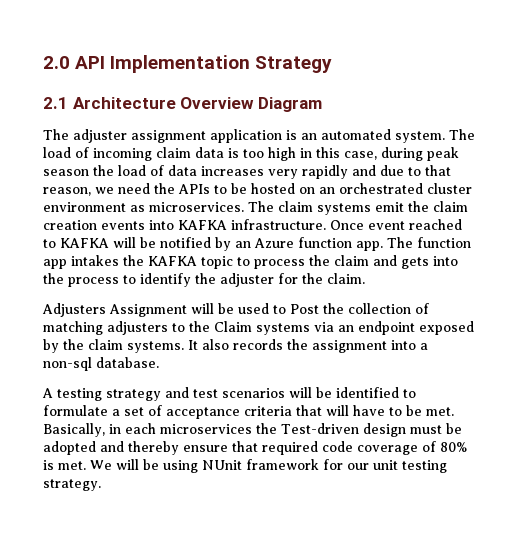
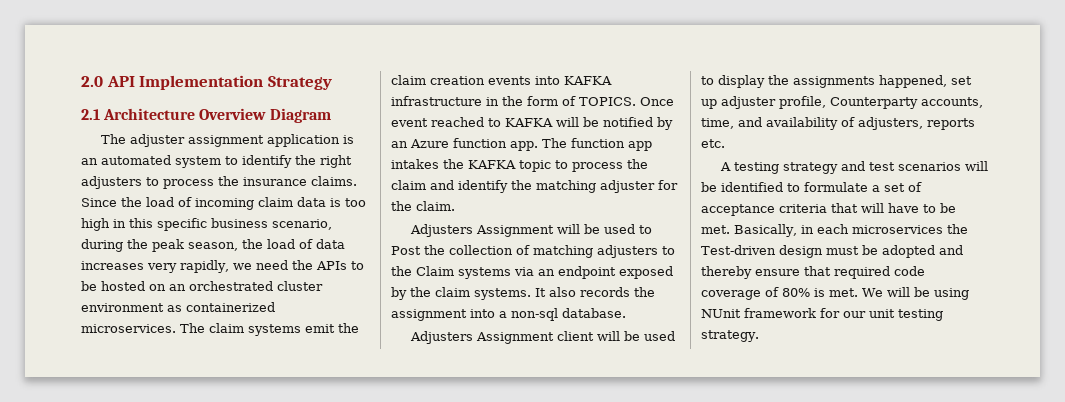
[395,129,475,143] system. The -> [175,155,352,168] [81,176,357,189] [81,197,142,207] system to identify the right adjusters to process the insurance claims. Since the
[344,147,459,161] [43,169,89,176] case, during peak season -> [157,218,332,231] [81,239,238,252] specific business scenario, during the peak season,
[302,165,451,179] [43,187,91,196] rapidly and due to that reason, -> [180,260,229,273] rapidly,
(145, 208) none -> [186,302,275,312] containerized
[231,219,326,230] infrastructure. -> [391,96,636,106] infrastructure in the form of TOPICS.
[401,256,458,269] [43,273,216,287] gets into the process to identify the -> [458,180,596,193] identify the matching
(159, 362) none -> [409,331,675,344] [701,75,972,88] [701,96,983,109] [701,117,975,130] [701,139,725,148] // Adjusters Assignment client will be used to display the assignments happened, set up adjuster profile, Counterparty accounts, time, and availability of adjusters, reports etc.

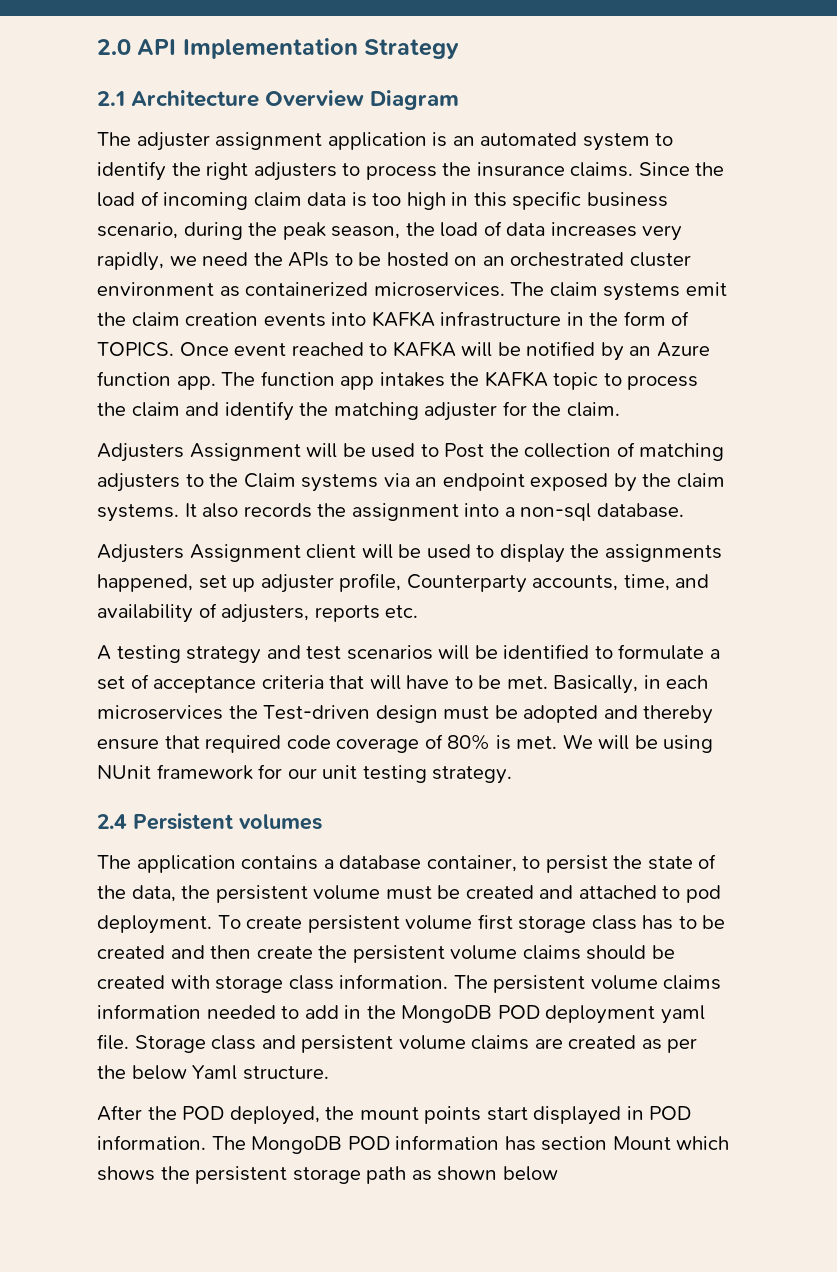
(759, 336) none -> [97,813,322,830] [97,854,717,873] [97,885,721,903] [97,914,726,934] [97,945,675,963] [97,974,722,993] [97,1004,705,1024] [97,1034,698,1053] [97,1065,329,1080] [97,1105,692,1125] [97,1135,730,1154] [97,1166,558,1184] // 2.4 Persistent volumes // The application contains a database container, to persist the state of the data, the persistent volume must be created and attached to pod deployment. To create persistent volume first storage class has to be created and then create the persistent volume claims should be created with storage class information. The persistent volume claims information needed to add in the MongoDB POD deployment yaml file. Storage class and persistent volume claims are created as per the below Yaml structure. // After the POD deployed, the mount points start displayed in POD information. The MongoDB POD information has section Mount which shows the persistent storage path as shown below

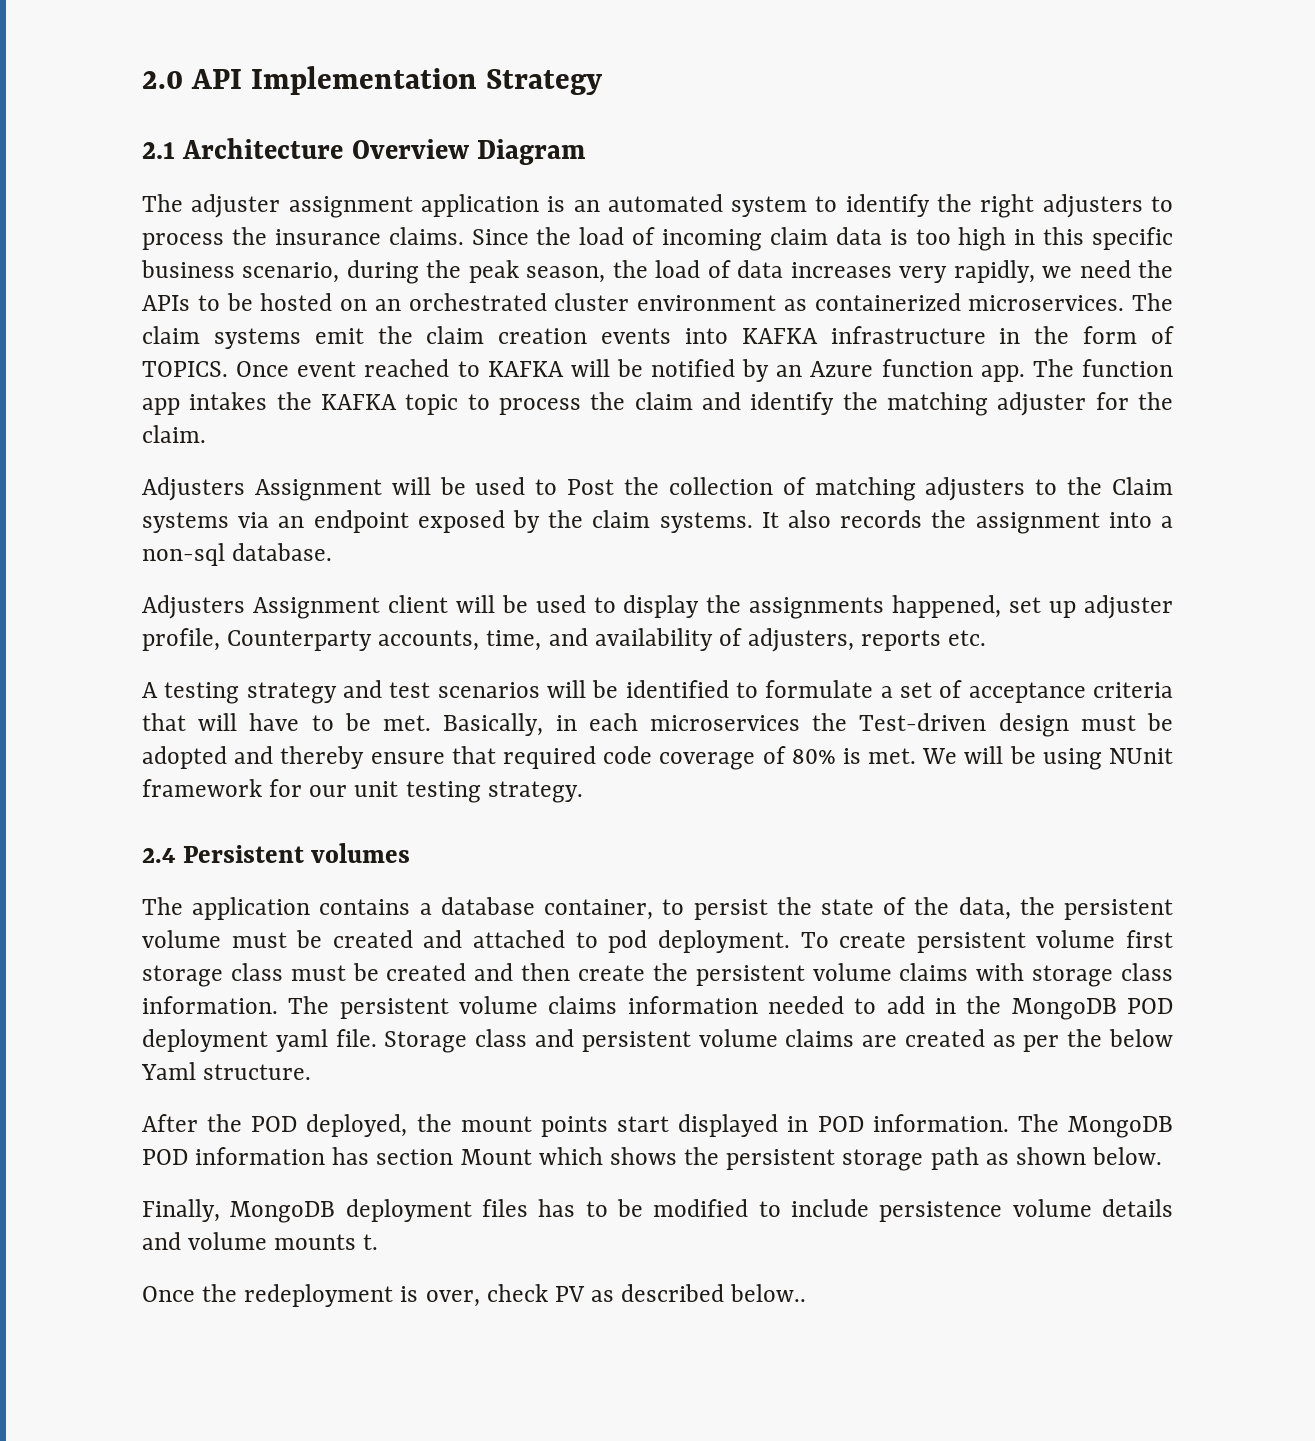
[642,915,697,930] has to -> [290,965,346,981] must
[586,945,675,960] [97,975,165,989] should be created -> (969, 972) none
[502,1166,558,1181] below -> [1092,1147,1163,1165] [142,1199,1173,1223] [142,1232,379,1250] [142,1284,807,1307] below. // Finally, MongoDB deployment files has to be modified to include persistence volume details and volume mounts t. // Once the redeployment is over, check PV as described below..

